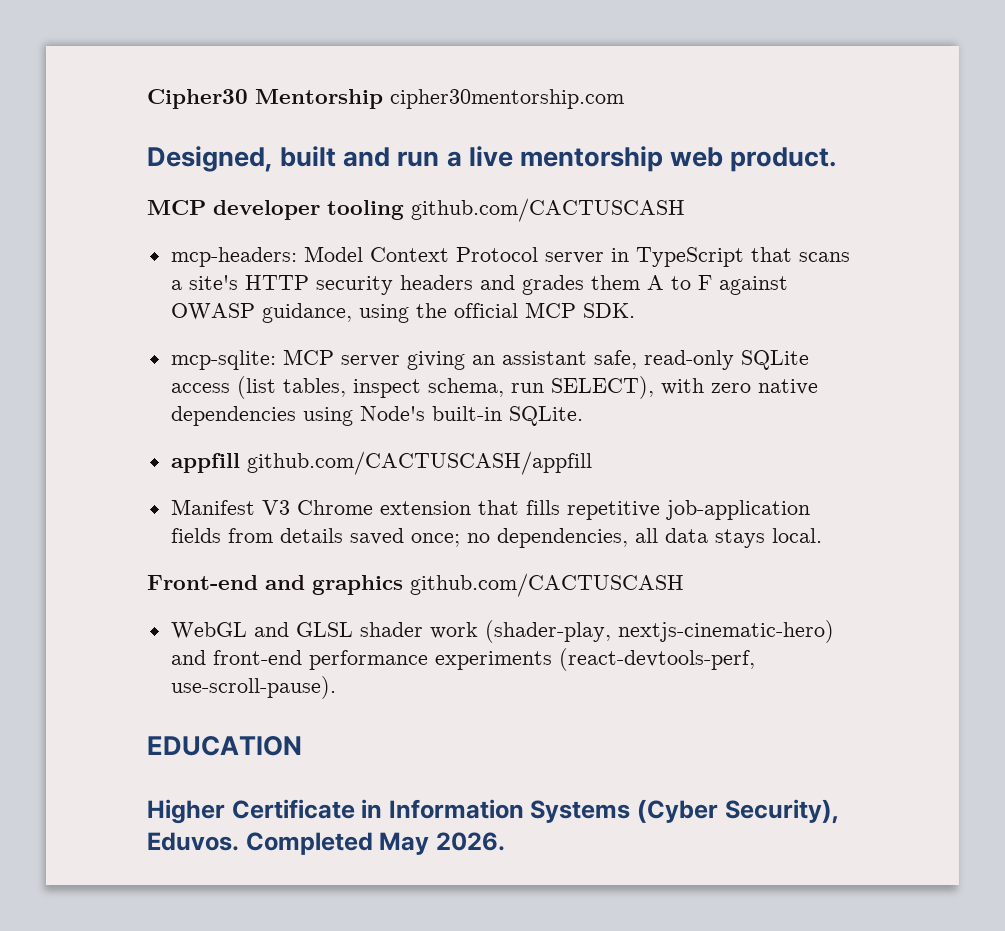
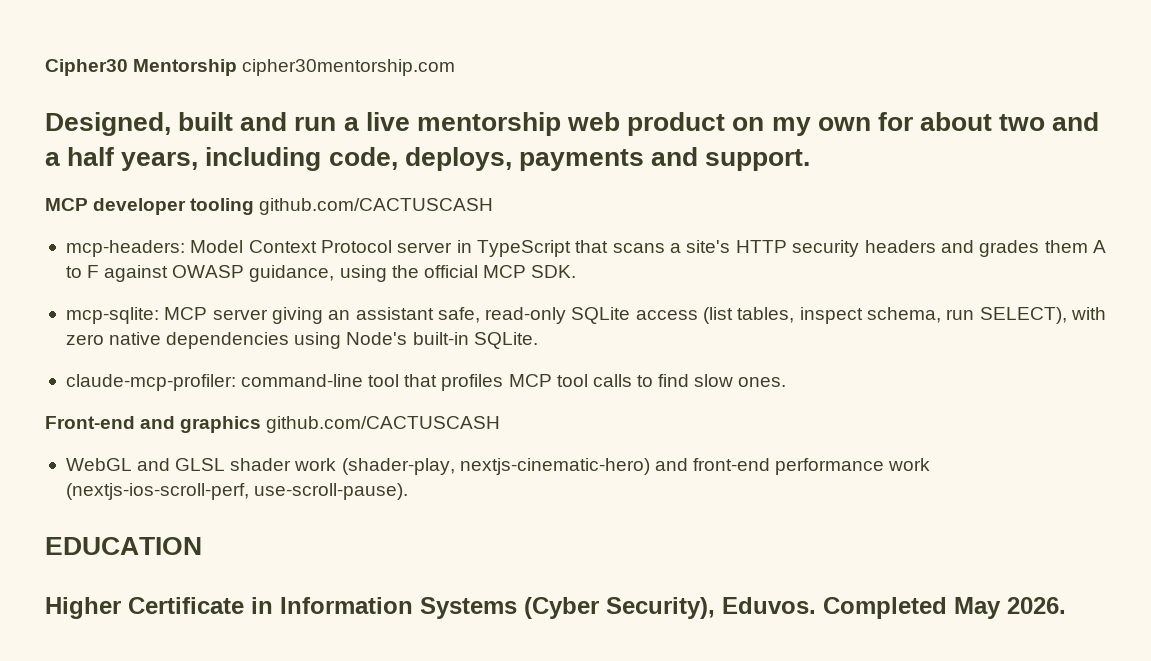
[730,147,837,172] product. -> [627,112,1100,136] [45,147,811,171] product on my own for about two and a half years, including code, deploys, payments and support.
[170,451,592,475] [170,499,810,520] [170,528,822,548] appfill github.com/CACTUSCASH/appfill // Manifest V3 Chrome extension that fills repetitive job-application fields from details saved once; no dependencies, all data stays local. -> [65,374,787,391] claude-mcp-profiler: command-line tool that profiles MCP tool calls to find slow ones.
[434,648,755,671] experiments (react-devtools-perf, -> [888,458,931,471] [65,483,249,500] work (nextjs-ios-scroll-perf,

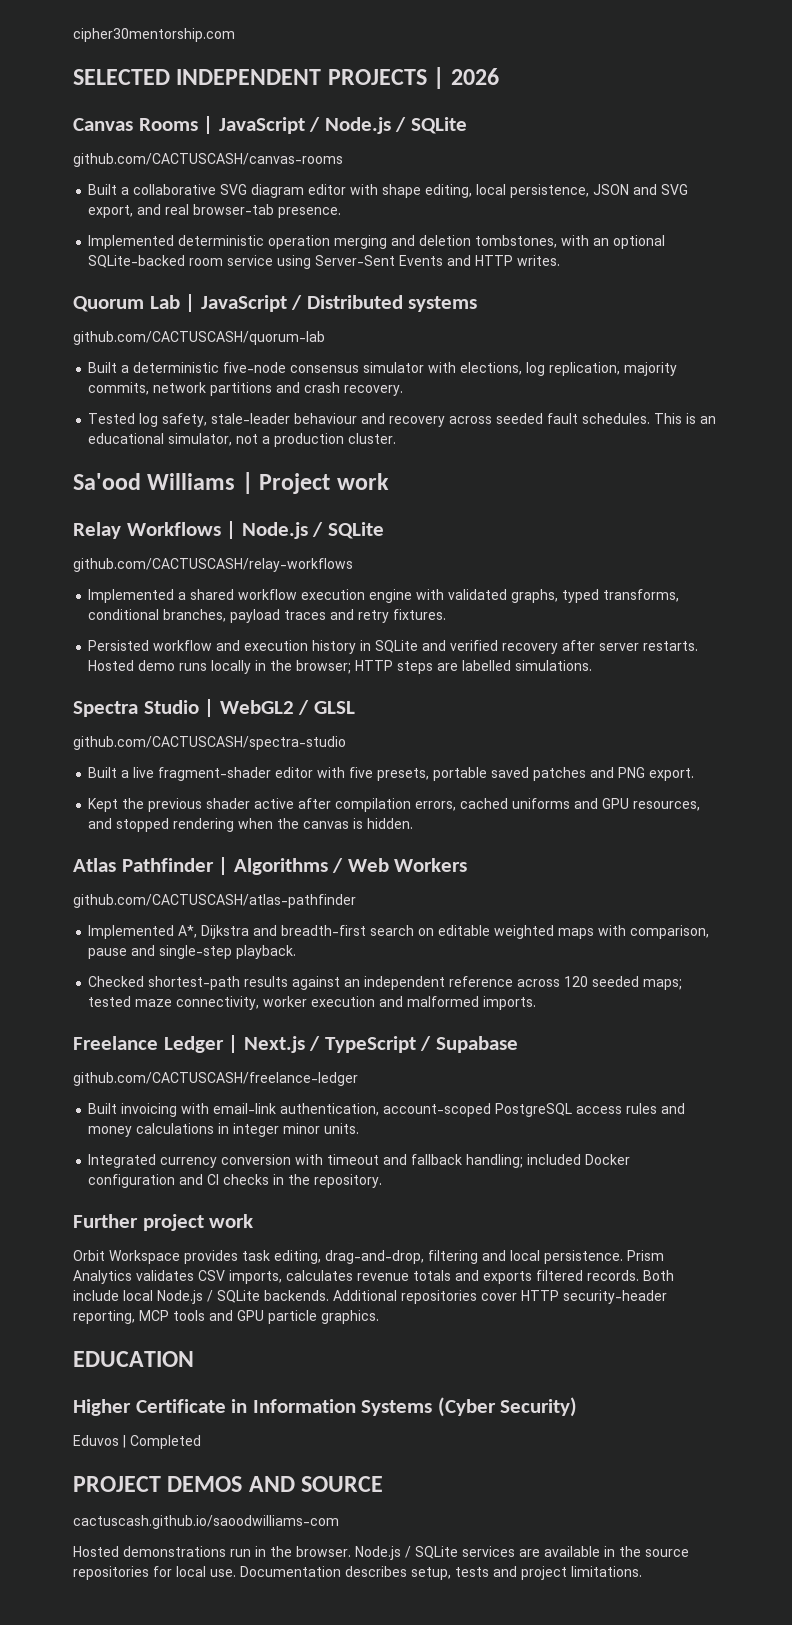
[45,59,238,76] Cipher30 Mentorship -> (73, 35) none
[45,112,1100,136] [45,147,811,171] [45,198,494,215] [65,240,1107,257] [65,265,577,282] [65,307,1107,324] [65,332,538,349] [65,374,787,391] [45,416,501,433] [65,458,931,475] [65,483,409,500] Designed, built and run a live mentorship web product on my own for about two and a half years, including code, deploys, payments and support. // MCP developer tooling github.com/CACTUSCASH // mcp-headers: Model Context Protocol server in TypeScript that scans a site's HTTP security headers and grades them A to F against OWASP guidance, using the official MCP SDK. // mcp-sqlite: MCP server giving an assistant safe, read-only SQLite access (list tables, inspect schema, run SELECT), with zero native dependencies using Node's built-in SQLite. // claude-mcp-profiler: command-line tool that profiles MCP tool calls to find slow ones. // Front-end and graphics github.com/CACTUSCASH // WebGL and GLSL shader work (shader-play, nextjs-cinematic-hero) and front-end performance work (nextjs-ios-scroll-perf, use-scroll-pause). -> [73,67,499,89] [73,116,467,134] [73,153,343,167] [88,184,689,198] [88,204,342,218] [88,235,666,249] [88,255,561,269] [73,294,478,312] [73,331,325,345] [88,362,678,376] [88,382,404,396] [88,413,717,427] [88,433,397,447] [73,472,389,494] [73,521,384,539] [73,558,353,572] [88,589,680,603] [88,609,447,623] [88,640,699,654] [88,660,593,674] [73,699,355,717] [73,736,346,750] [88,767,695,781] [88,798,701,812] [88,818,414,832] [73,857,468,875] [73,894,356,908] [88,925,710,939] [88,945,297,959] [88,976,683,990] [88,996,537,1010] [73,1035,518,1053] [73,1072,358,1086] [88,1103,686,1117] [88,1123,360,1137] [88,1154,631,1168] [88,1174,383,1188] [73,1214,254,1231] [73,1250,664,1264] [73,1270,674,1284] [73,1290,667,1304] [73,1310,379,1324] SELECTED INDEPENDENT PROJECTS | 2026 // Canvas Rooms | JavaScript / Node.js / SQLite // github.com/CACTUSCASH/canvas-rooms // Built a collaborative SVG diagram editor with shape editing, local persistence, JSON and SVG export, and real browser-tab presence. // Implemented deterministic operation merging and deletion tombstones, with an optional SQLite-backed room service using Server-Sent Events and HTTP writes. // Quorum Lab | JavaScript / Distributed systems // github.com/CACTUSCASH/quorum-lab // Built a deterministic five-node consensus simulator with elections, log replication, majority commits, network partitions and crash recovery. // Tested log safety, stale-leader behaviour and recovery across seeded fault schedules. This is an educational simulator, not a production cluster. // Sa'ood Williams | Project work // Relay Workflows | Node.js / SQLite // github.com/CACTUSCASH/relay-workflows // Implemented a shared workflow execution engine with validated graphs, typed transforms, conditional branches, payload traces and retry fixtures. // Persisted workflow and execution history in SQLite and verified recovery after server restarts. Hosted demo runs locally in the browser; HTTP steps are labelled simulations. // Spectra Studio | WebGL2 / GLSL // github.com/CACTUSCASH/spectra-studio // Built a live fragment-shader editor with five presets, portable saved patches and PNG export. // Kept the previous shader active after compilation errors, cached uniforms and GPU resources, and stopped rendering when the canvas is hidden. // Atlas Pathfinder | Algorithms / Web Workers // github.com/CACTUSCASH/atlas-pathfinder // Implemented A*, Dijkstra and breadth-first search on editable weighted maps with comparison, pause and single-step playback. // Checked shortest-path results against an independent reference across 120 seeded maps; tested maze connectivity, worker execution and malformed imports. // Freelance Ledger | Next.js / TypeScript / Supabase // github.com/CACTUSCASH/freelance-ledger // Built invoicing with email-link authentication, account-scoped PostgreSQL access rules and money calculations in integer minor units. // Integrated currency conversion with timeout and fallback handling; included Docker configuration and CI checks in the repository. // Further project work // Orbit Workspace provides task editing, drag-and-drop, filtering and local persistence. Prism Analytics validates CSV imports, calculates revenue totals and exports filtered records. Both include local Node.js / SQLite backends. Additional repositories cover HTTP security-header reporting, MCP tools and GPU particle graphics.
[606,597,1066,619] Security), Eduvos. Completed May 2026. -> [500,1397,578,1417] [73,1435,201,1449] [73,1476,384,1492] [73,1515,339,1529] [73,1546,689,1560] [73,1566,642,1580] Security) // Eduvos | Completed // PROJECT DEMOS AND SOURCE // cactuscash.github.io/saoodwilliams-com // Hosted demonstrations run in the browser. Node.js / SQLite services are available in the source repositories for local use. Documentation describes setup, tests and project limitations.

